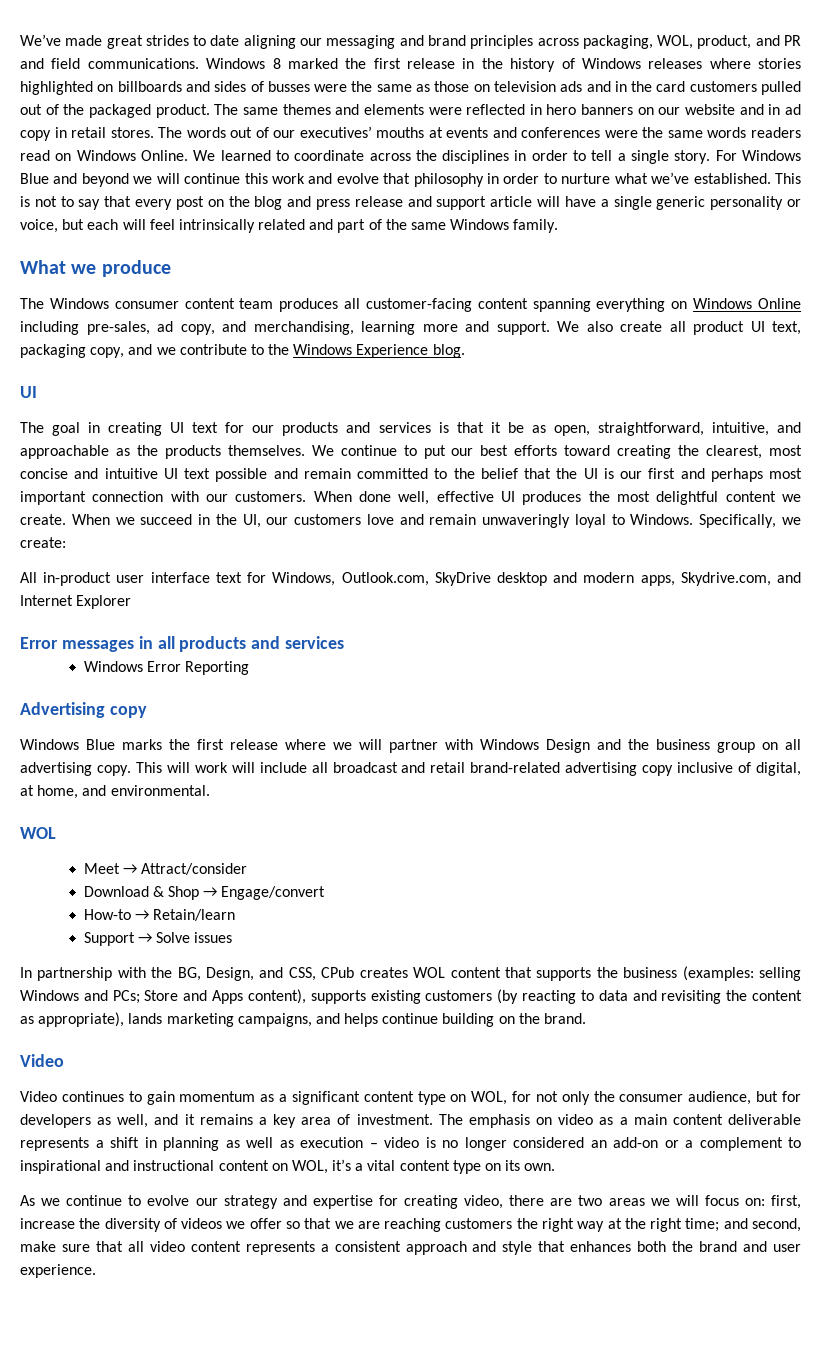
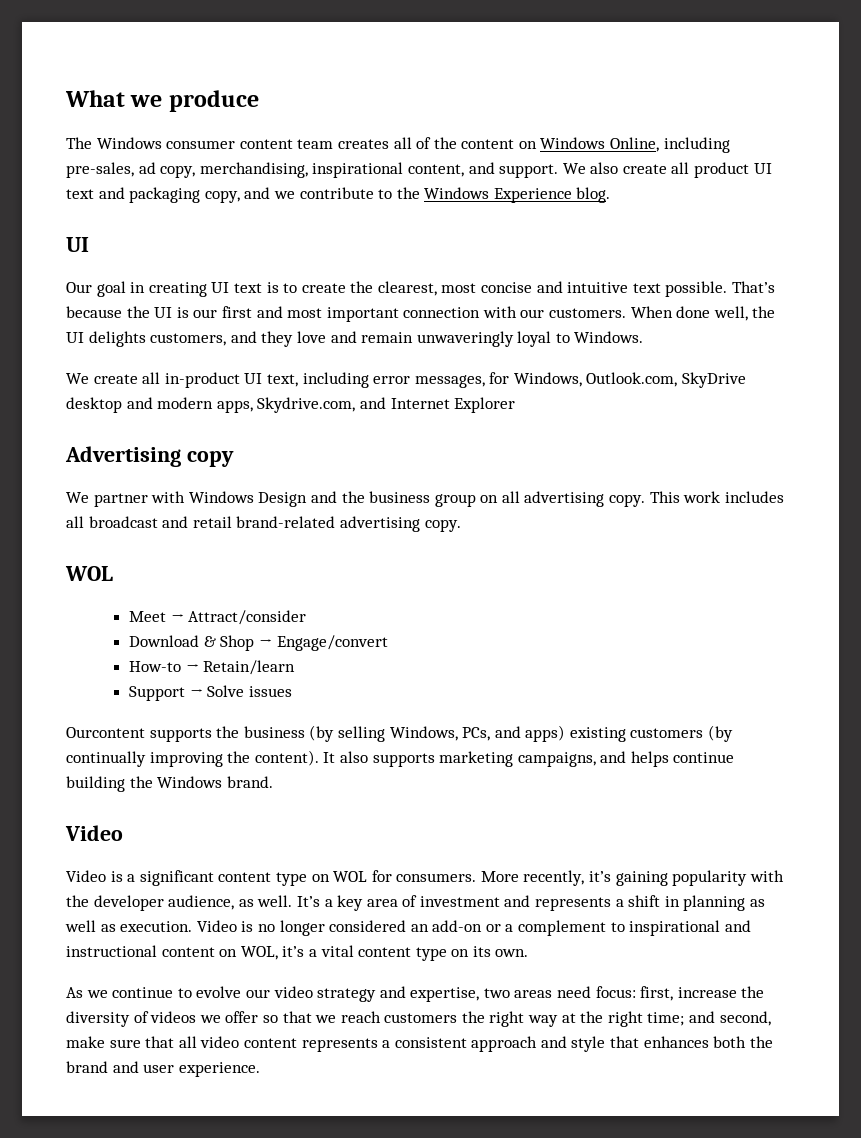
[20,34,801,49] [20,58,801,72] [20,81,801,95] [20,104,801,118] [20,126,801,141] [20,150,801,164] [20,172,801,187] [20,196,802,210] [20,219,559,233] We’ve made great strides to date aligning our messaging and brand principles across packaging, WOL, product, and PR and field communications. Windows 8 marked the first release in the history of Windows releases where stories highlighted on billboards and sides of busses were the same as those on television ads and in the card customers pulled out of the packaged product. The same themes and elements were reflected in hero banners on our website and in ad copy in retail stores. The words out of our executives’ mouths at events and conferences were the same words readers read on Windows Online. We learned to coordinate across the disciplines in order to tell a single story. For Windows Blue and beyond we will continue this work and evolve that philosophy in order to nurture what we’ve established. This is not to say that every post on the blog and press release and support article will have a single generic personality or voice, but each will feel intrinsically related and part of the same Windows family. // -> (65, 98) none
[279,298,801,312] produces all customer-facing content spanning everything on Windows Online -> [337,137,660,152] creates all of the content on Windows Online,
[222,321,458,335] and merchandising, learning more -> [199,162,464,178] merchandising, inspirational content,
[772,321,801,335] text, -> [66,187,125,199] text and
[20,422,44,433] The -> [66,282,92,293] Our
[225,422,802,436] [20,445,672,459] for our products and services is that it be as open, straightforward, intuitive, and approachable as the products themselves. We continue to put our best efforts toward creating -> [266,282,346,293] is to create
[163,468,551,482] UI text possible and remain committed to the belief that -> [632,281,776,297] [66,306,122,318] text possible. That’s because
[710,468,763,482] perhaps -> (283, 312) none
[436,491,801,505] [20,514,362,528] effective UI produces the most delightful content we create. When we succeed in the UI, our customers -> [752,306,776,318] [66,331,294,347] the UI delights customers, and they
[699,514,801,528] [20,537,66,548] [20,572,242,586] Specifically, we create: // All in-product user interface text -> [66,372,485,388] // We create all in-product UI text, including error messages,
[20,636,345,652] [83,661,249,675] [20,702,147,718] [20,739,382,750] Error messages in all products and services // Windows Error Reporting // Advertising copy // Windows Blue marks the first release where we will -> [65,446,234,467] [66,492,89,503] Advertising copy // We
[166,762,307,773] will work will include -> [683,491,784,503] work includes
[642,762,801,776] [20,785,210,799] copy inclusive of digital, at home, and environmental. -> [424,519,461,532] copy.
[20,966,801,981] [20,989,803,1004] [20,1012,163,1027] In partnership with the BG, Design, and CSS, CPub creates WOL content that supports the business (examples: selling Windows and PCs; Store and Apps content), supports existing customers (by reacting to data and revisiting the content as appropriate), lands -> [66,725,734,742] [66,750,435,767] Ourcontent supports the business (by selling Windows, PCs, and apps) existing customers (by continually improving the content). It also supports
[498,1013,540,1024] on the -> [129,776,223,788] the Windows
[61,1091,275,1105] continues to gain momentum as -> [110,871,123,882] is
[471,1091,802,1105] [20,1114,801,1128] WOL, for not only the consumer audience, but for developers as well, and it remains a key area of investment. The emphasis on video as a main content deliverable -> [333,870,784,886] [66,895,531,911] WOL for consumers. More recently, it’s gaining popularity with the developer audience, as well. It’s a key area of investment and
[300,1137,419,1148] execution – video -> [120,920,237,932] execution. Video
(218, 1202) none -> [273,986,313,998] video
[312,1195,765,1209] expertise for creating video, there are two areas we will focus on: -> [410,986,636,1002] expertise, two areas need focus:
[357,1218,442,1232] are reaching -> [340,1011,381,1023] reach

